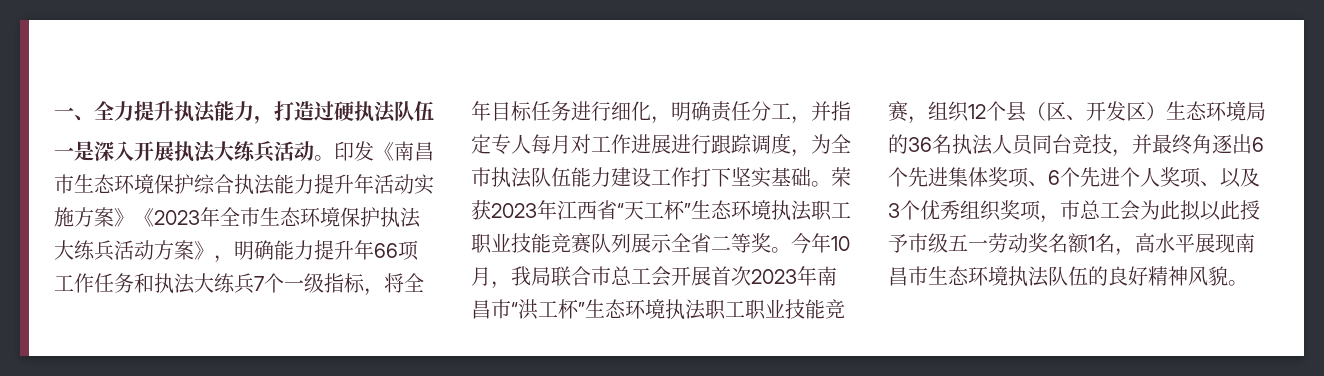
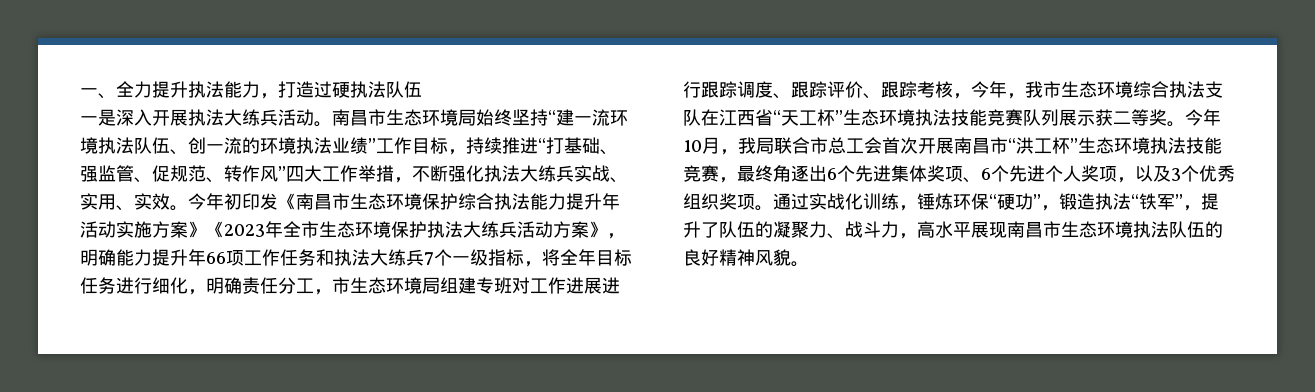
(334, 158) none -> [332,109,628,126] [80,137,618,155] [80,165,628,183] [80,193,242,211] 南昌市生态环境局始终坚持“建一流环境执法队伍、创一流的环境执法业绩”工作目标，持续推进“打基础、强监管、促规范、转作风”四大工作举措，不断强化执法大练兵实战、实用、实效。今年初
[811,101,851,121] [471,134,571,155] 并指定专人每月 -> [332,277,512,294] 市生态环境局组建专班
[791,134,851,157] [471,167,851,188] [471,200,557,220] ，为全市执法队伍能力建设工作打下坚实基础。荣获2023年 -> [773,81,1223,99] [683,109,719,126] 、跟踪评价、跟踪考核，今年，我市生态环境综合执法支队在
[811,200,851,221] [471,233,511,254] 职工职业 -> (951, 117) none
[671,233,711,253] 全省 -> [1095,109,1113,126] 获
[671,266,817,286] 开展首次2023年 -> [882,137,954,154] 首次开展
[705,299,785,320] 职工职业 -> (1186, 145) none
[928,101,1266,122] [888,134,1152,157] 组织12个县（区、开发区）生态环境局的36名执法人员同台竞技，并 -> (737, 180) none
[1200,181,1220,186] 、 -> [1117,177,1135,183] ，
[1040,200,1260,223] [888,233,1115,254] ，市总工会为此拟以此授予市级五一劳动奖名额1名 -> [755,193,1219,211] [683,221,899,239] 。通过实战化训练，锤炼环保“硬功”，锻造执法“铁军”，提升了队伍的凝聚力、战斗力

